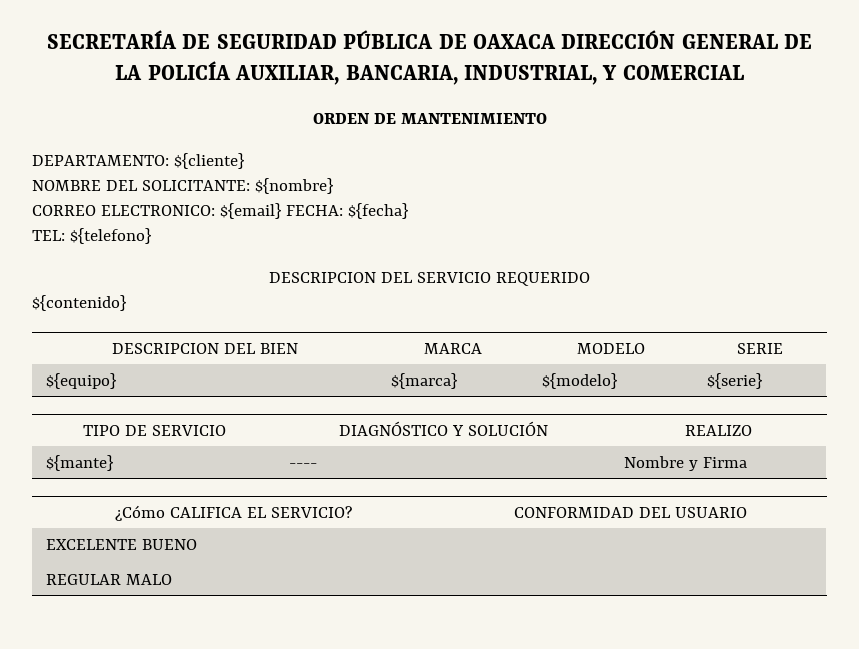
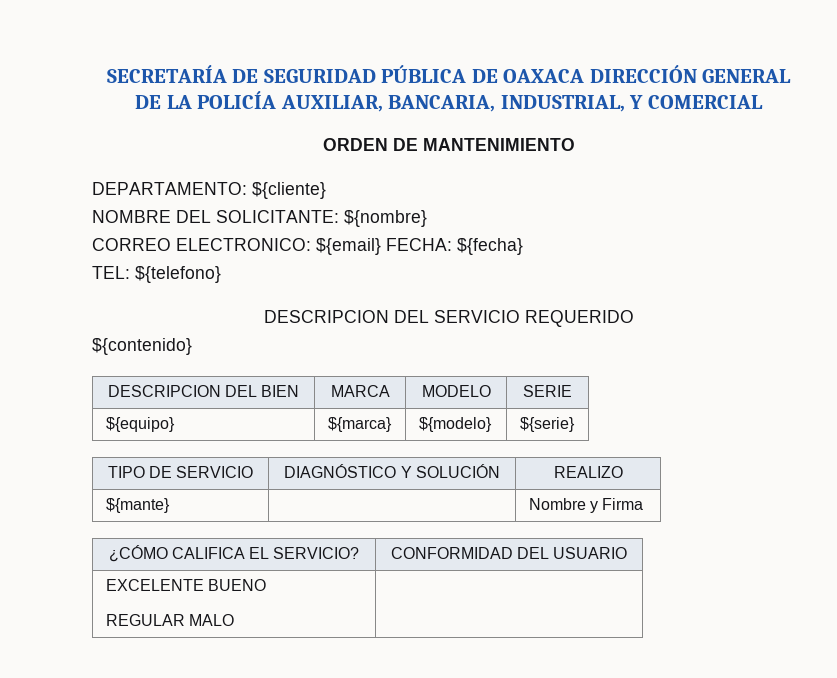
[288,463,317,468] ---- -> (170, 505) none
[114,505,165,521] ¿Cómo -> [108,545,168,562] ¿CÓMO

